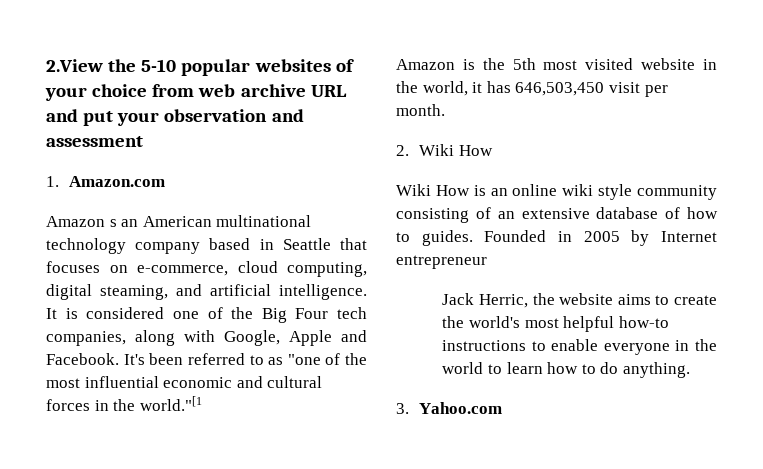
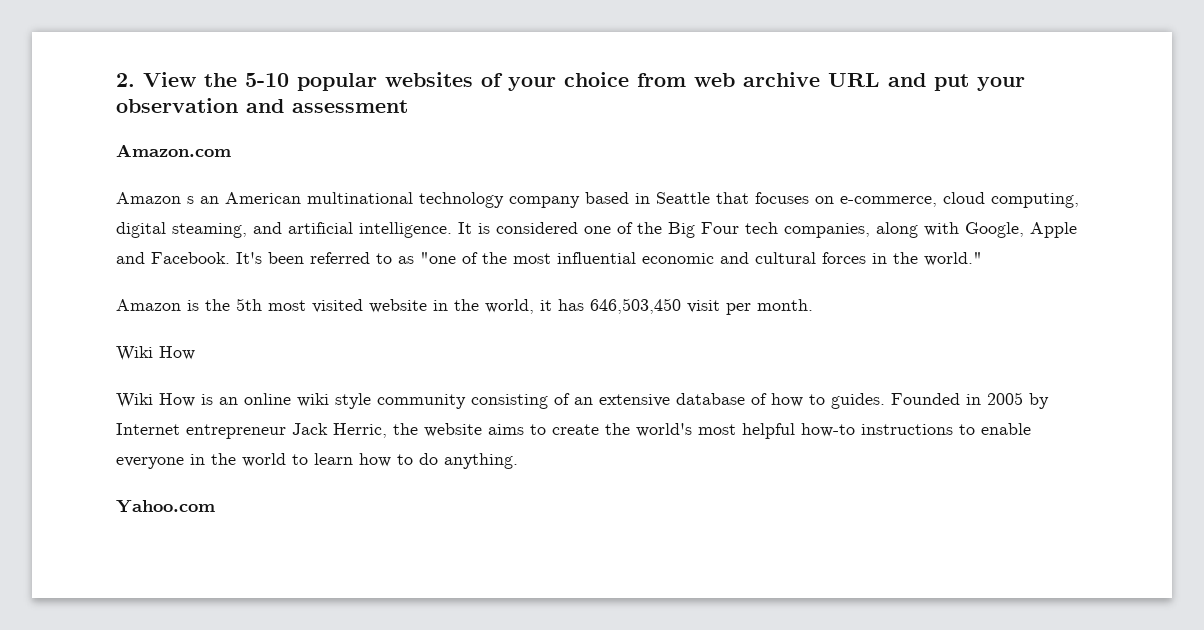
[46,59,103,72] 2.View -> [116,72,196,87] 2. View
[46,176,59,187] 1. -> (408, 106) none
[139,396,202,411] world."[1 -> [924,252,982,266] world."
[396,145,409,156] 2. -> (813, 305) none
(487, 262) // -> (286, 431) none
[396,403,409,414] 3. -> (518, 461) none

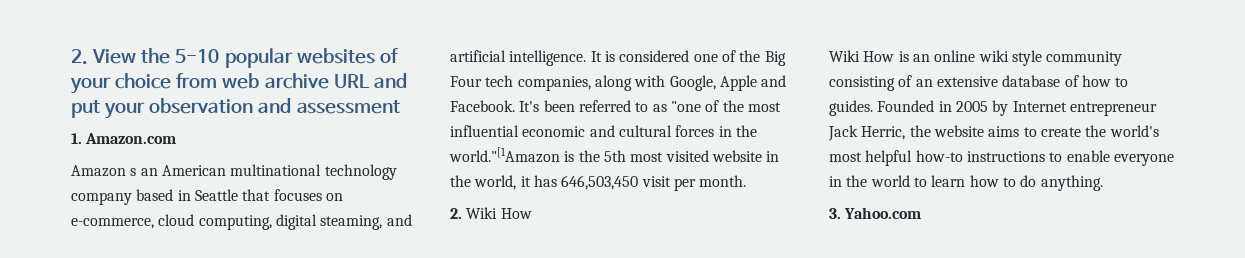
(408, 106) none -> [71,133,82,144] 1.
[924,252,982,266] [116,299,181,311] world." // Amazon -> [449,147,560,163] world."[1Amazon
(813, 305) none -> [450,208,462,219] 2.
(518, 461) none -> [829,208,841,219] 3.

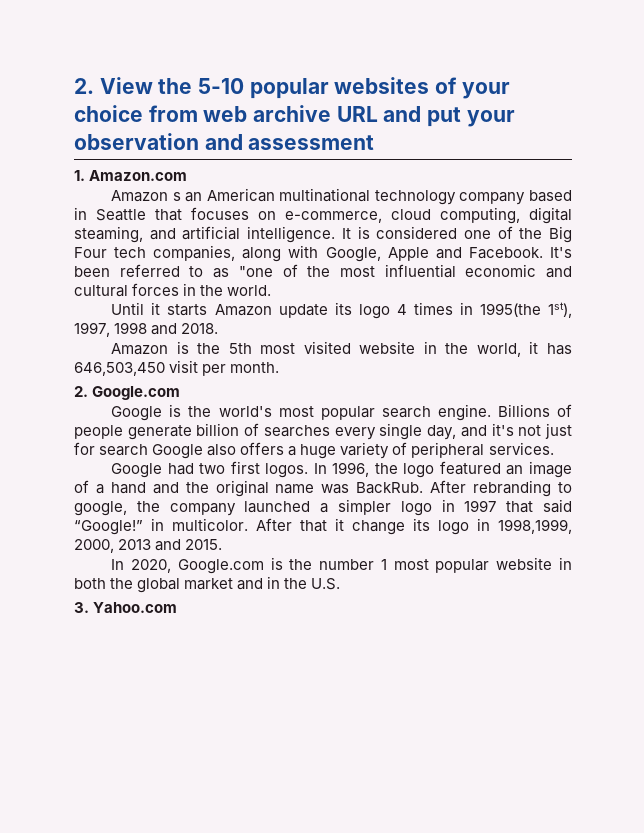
[449,147,560,163] world."[1Amazon -> [227,285,272,296] [111,302,572,319] [74,322,219,337] [111,343,169,355] world. // Until it starts Amazon update its logo 4 times in 1995(the 1st), 1997, 1998 and 2018. // Amazon
[466,207,532,219] [829,50,1123,66] [829,75,1129,91] [829,100,1157,116] [828,125,1159,141] [829,150,1174,166] [829,175,1103,191] Wiki How // Wiki How is an online wiki style community consisting of an extensive database of how to guides. Founded in 2005 by Internet entrepreneur Jack Herric, the website aims to create the world's most helpful how-to instructions to enable everyone in the world to learn how to do anything. -> [92,386,181,400] [111,404,572,421] [74,423,573,440] [74,442,554,459] [111,461,572,478] [74,480,573,497] [74,499,572,516] [74,518,572,535] [74,539,223,553] [111,557,572,574] [74,576,341,593] Google.com // Google is the world's most popular search engine. Billions of people generate billion of searches every single day, and it's not just for search Google also offers a huge variety of peripheral services. // Google had two first logos. In 1996, the logo featured an image of a hand and the original name was BackRub. After rebranding to google, the company launched a simpler logo in 1997 that said “Google!” in multicolor. After that it change its logo in 1998,1999, 2000, 2013 and 2015. // In 2020, Google.com is the number 1 most popular website in both the global market and in the U.S.

